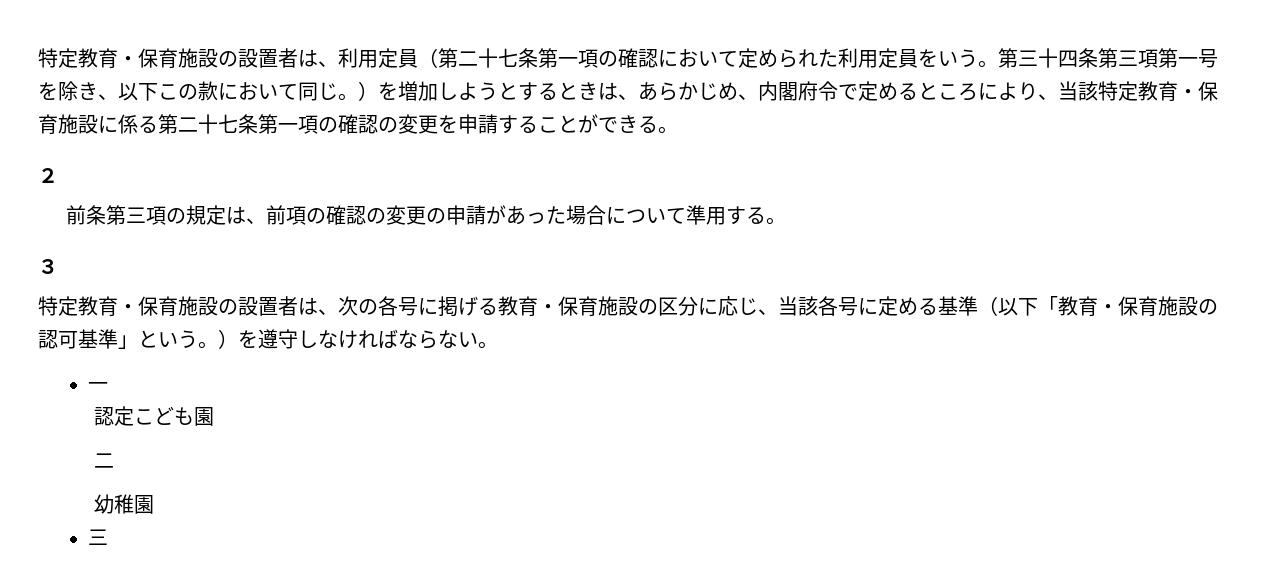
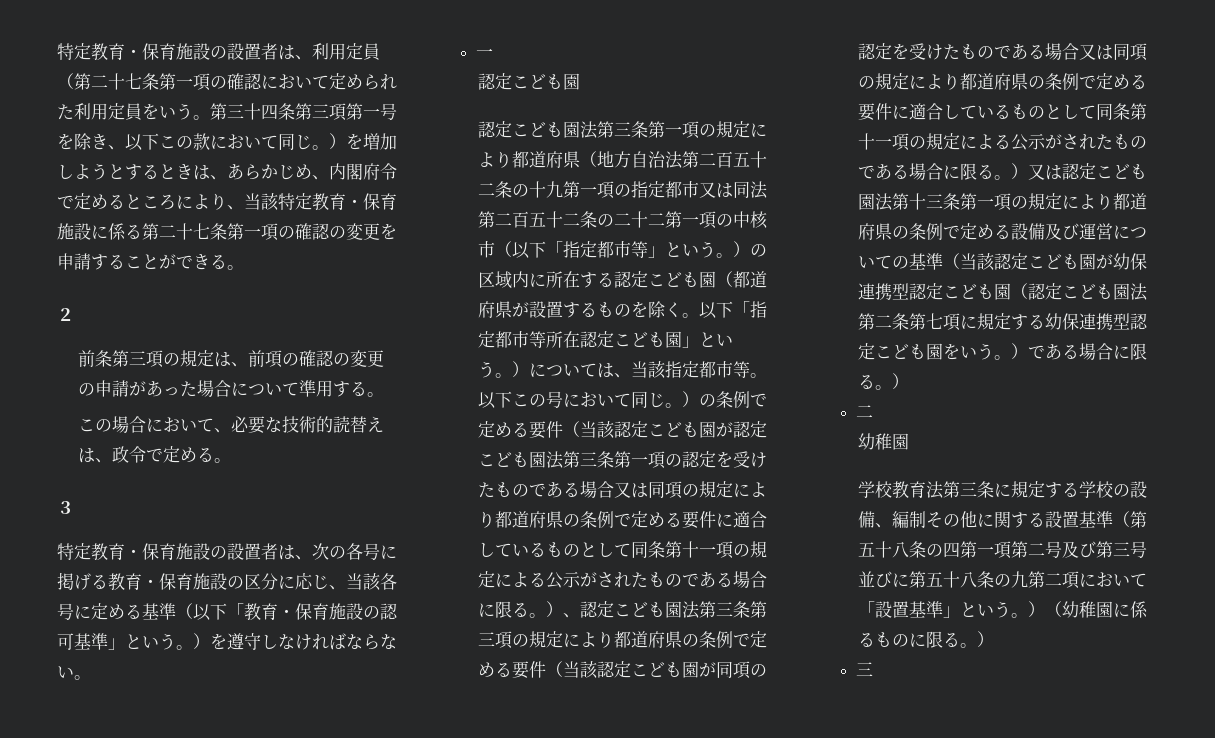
(787, 221) none -> [77,416,384,434] [77,446,231,463] // この場合において、必要な技術的読替えは、政令で定める。
[94,453,115,468] [94,494,155,514] 二 // 幼稚園 -> [478,121,768,139] [478,151,768,169] [478,181,769,199] [478,211,769,229] [478,241,768,259] [478,271,768,289] [478,301,768,319] [478,331,734,348] [478,361,768,379] [478,391,768,409] [478,421,768,439] [478,451,768,469] [478,481,768,499] [478,511,768,529] [478,541,768,559] [478,571,768,589] [478,601,768,619] [478,631,768,649] [478,661,768,679] [858,43,1148,61] [858,73,1148,90] [858,103,1148,121] [858,133,1148,151] [858,163,1148,180] [858,193,1148,211] [858,223,1148,240] [858,253,1148,271] [858,283,1149,301] [858,313,1149,331] [858,343,1148,360] [858,373,910,390] [856,405,874,418] [858,433,910,450] [858,481,1148,499] [858,511,1148,528] [858,541,1148,559] [858,571,1148,589] [858,601,1149,618] [858,631,995,648] 認定こども園法第三条第一項の規定により都道府県（地方自治法第二百五十二条の十九第一項の指定都市又は同法第二百五十二条の二十二第一項の中核市（以下「指定都市等」という。）の区域内に所在する認定こども園（都道府県が設置するものを除く。以下「指定都市等所在認定こども園」という。）については、当該指定都市等。以下この号において同じ。）の条例で定める要件（当該認定こども園が認定こども園法第三条第一項の認定を受けたものである場合又は同項の規定により都道府県の条例で定める要件に適合しているものとして同条第十一項の規定による公示がされたものである場合に限る。）、認定こども園法第三条第三項の規定により都道府県の条例で定める要件（当該認定こども園が同項の認定を受けたものである場合又は同項の規定により都道府県の条例で定める要件に適合しているものとして同条第十一項の規定による公示がされたものである場合に限る。）又は認定こども園法第十三条第一項の規定により都道府県の条例で定める設備及び運営についての基準（当該認定こども園が幼保連携型認定こども園（認定こども園法第二条第七項に規定する幼保連携型認定こども園をいう。）である場合に限る。） // 二 // 幼稚園 // 学校教育法第三条に規定する学校の設備、編制その他に関する設置基準（第五十八条の四第一項第二号及び第三号並びに第五十八条の九第二項において「設置基準」という。）（幼稚園に係るものに限る。）

